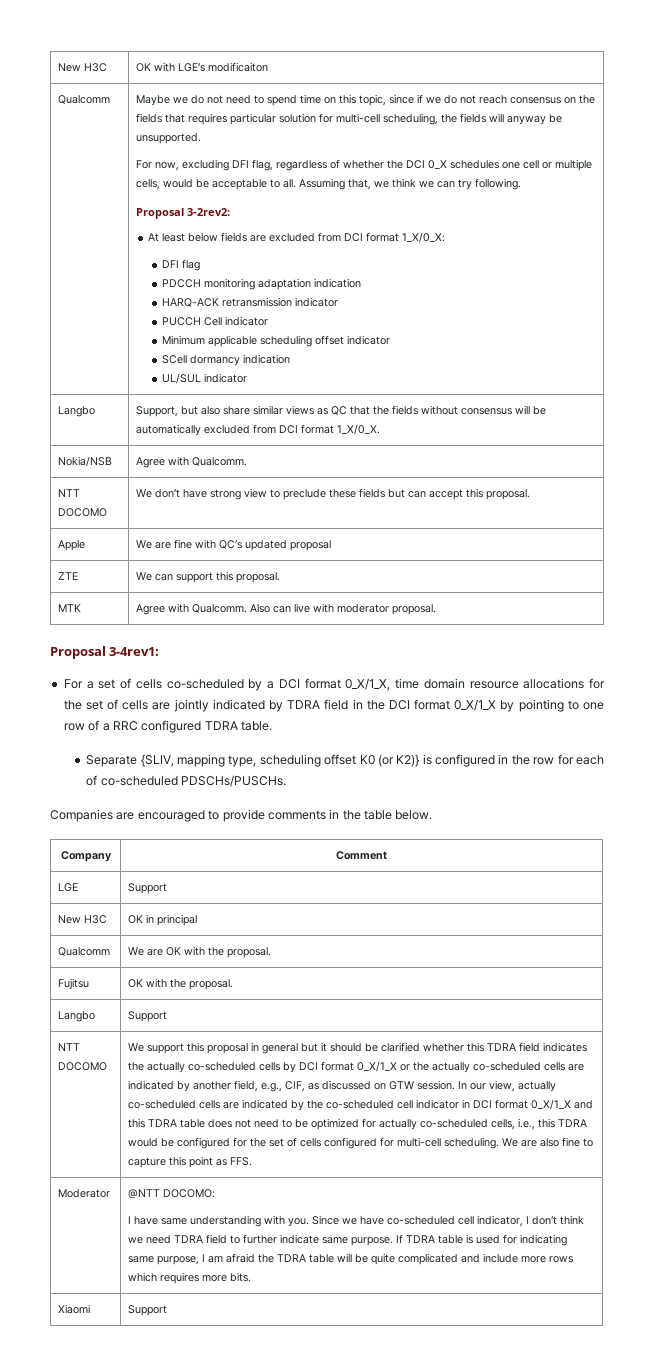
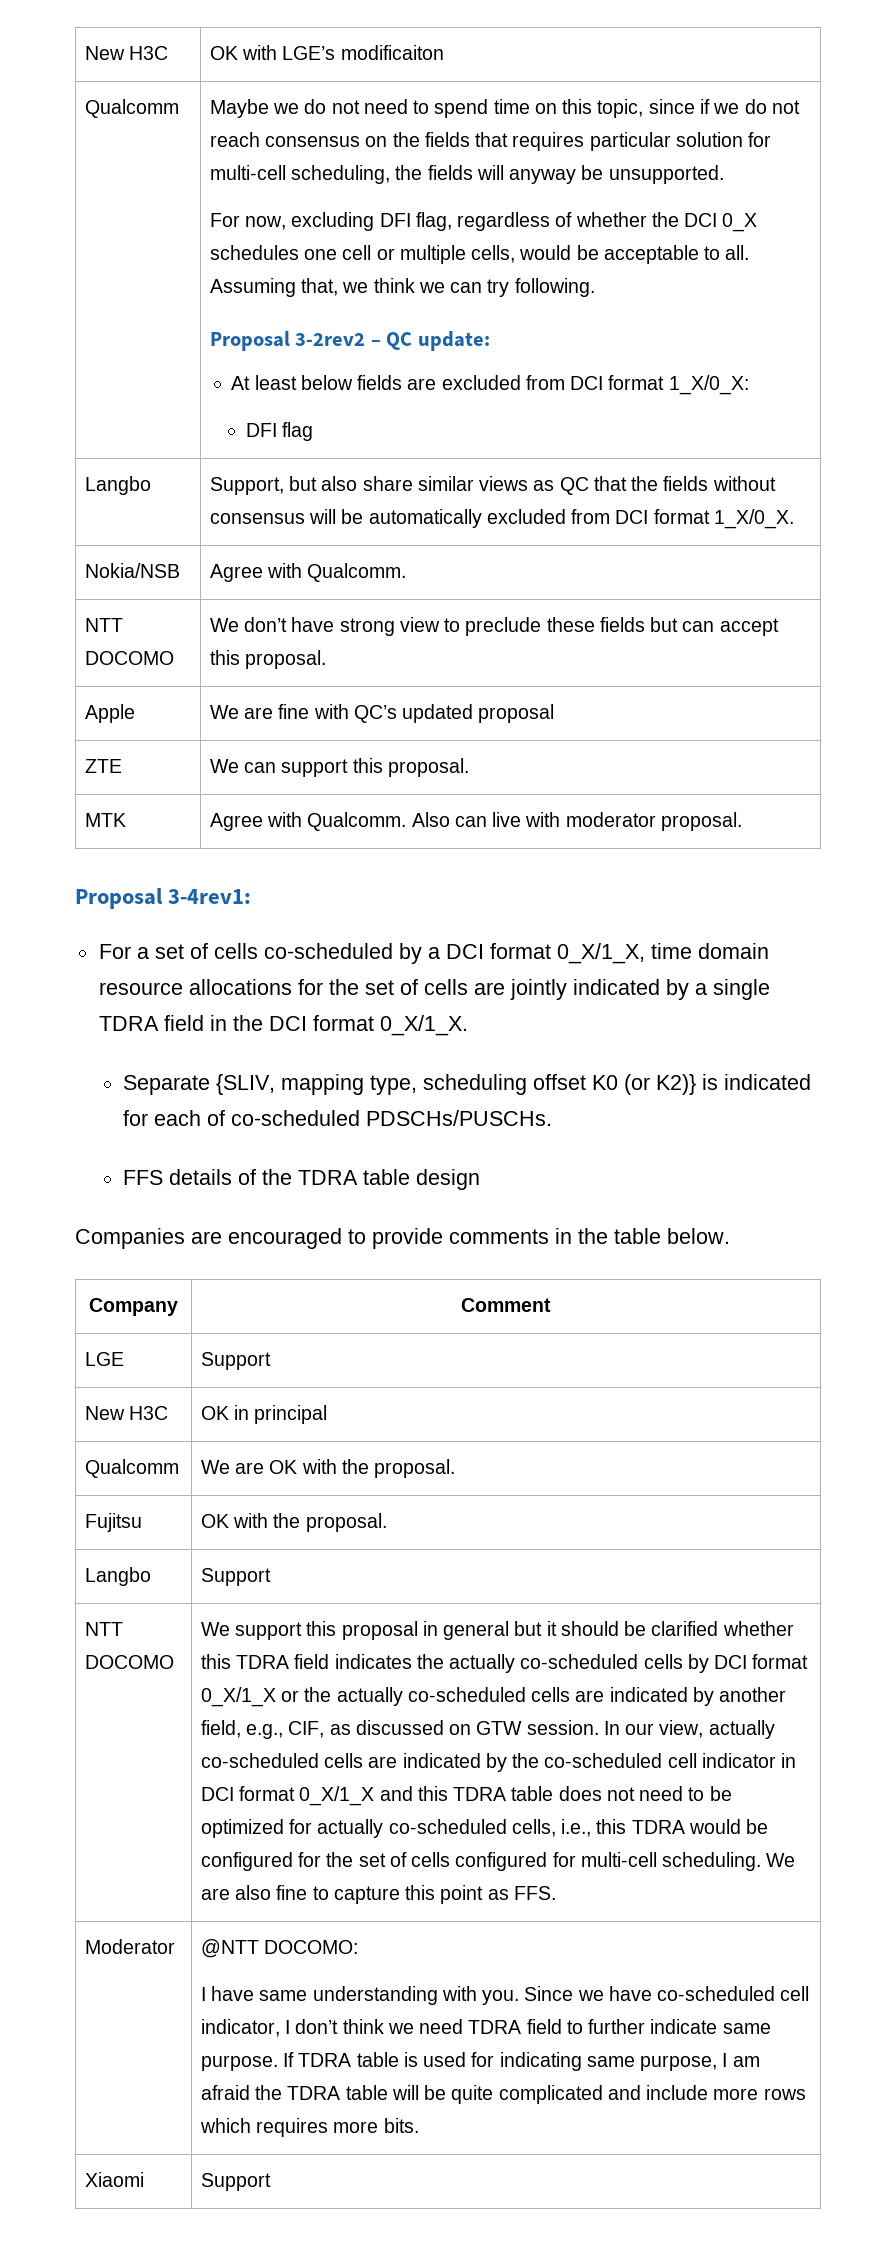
[186,208,230,216] 3-2rev2: -> [295,331,490,351] 3-2rev2 – QC update:
[161,278,361,290] [161,297,338,307] [161,316,268,326] [161,335,390,347] [161,354,290,366] [161,373,247,384] // PDCCH monitoring adaptation indication // HARQ-ACK retransmission indicator // PUCCH Cell indicator // Minimum applicable scheduling offset indicator // SCell dormancy indication // UL/SUL indicator -> (314, 431) none
(284, 706) none -> [694,979,770,1000] a single
[454,699,604,712] [63,720,272,733] 0_X/1_X by pointing to one row of a RRC configured TDRA table. -> [379,1015,468,1036] 0_X/1_X.
[435,754,555,767] configured in the row -> [724,1074,812,1090] indicated
(287, 781) none -> [123,1169,481,1190] // FFS details of the TDRA table design

